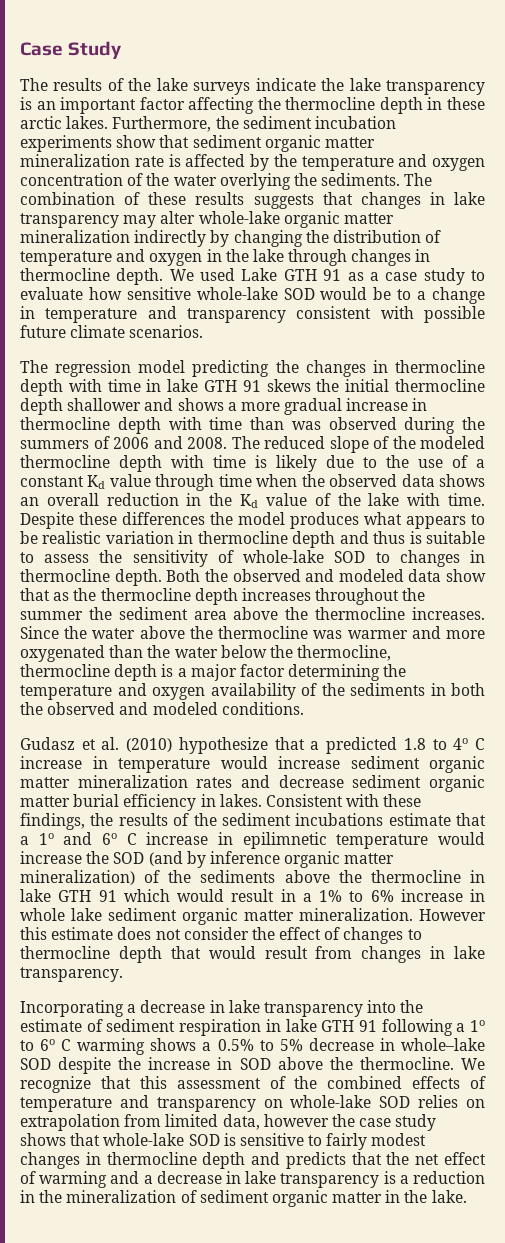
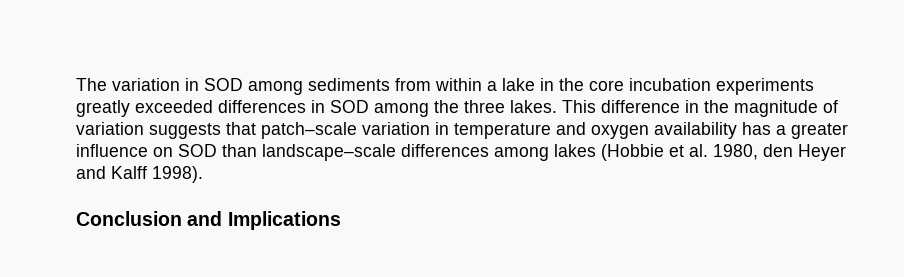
[20,41,122,59] [20,78,486,95] [20,97,485,114] [20,116,396,132] [20,135,375,152] [20,154,485,171] [20,173,433,190] [20,192,485,209] [20,211,394,228] [20,230,442,247] [20,249,431,266] [20,268,486,285] [20,287,486,304] [20,306,485,323] [20,325,204,338] [20,360,486,377] [20,379,486,396] [20,398,428,415] [20,417,485,434] [20,436,485,453] [20,455,485,472] [20,474,486,491] [20,493,485,508] [20,512,485,529] [20,531,486,548] [20,550,486,567] [20,569,486,586] [20,588,426,605] [20,607,485,620] [20,626,485,639] [20,645,392,662] [20,664,407,681] [20,683,485,700] [20,702,304,715] [20,737,486,754] [20,756,485,773] [20,775,485,792] [20,794,422,811] [20,813,486,830] [20,832,485,849] [20,851,395,868] [20,870,486,885] [20,889,485,902] [20,908,486,925] [20,927,422,944] [20,946,485,963] [20,967,123,982] [20,1000,424,1017] [20,1019,485,1036] [20,1038,485,1055] [20,1057,485,1074] [20,1076,486,1093] [20,1095,485,1112] [20,1114,437,1131] [20,1133,427,1150] [20,1152,486,1169] [20,1171,485,1188] [20,1190,467,1207] Case Study // The results of the lake surveys indicate the lake transparency is an important factor affecting the thermocline depth in these arctic lakes. Furthermore, the sediment incubation experiments show that sediment organic matter mineralization rate is affected by the temperature and oxygen concentration of the water overlying the sediments. The combination of these results suggests that changes in lake transparency may alter whole-lake organic matter mineralization indirectly by changing the distribution of temperature and oxygen in the lake through changes in thermocline depth. We used Lake GTH 91 as a case study to evaluate how sensitive whole-lake SOD would be to a change in temperature and transparency consistent with possible future climate scenarios. // The regression model predicting the changes in thermocline depth with time in lake GTH 91 skews the initial thermocline depth shallower and shows a more gradual increase in thermocline depth with time than was observed during the summers of 2006 and 2008. The reduced slope of the modeled thermocline depth with time is likely due to the use of a constant Kd value through time when the observed data shows an overall reduction in the Kd value of the lake with time. Despite these differences the model produces what appears to be realistic variation in thermocline depth and thus is suitable to assess the sensitivity of whole-lake SOD to changes in thermocline depth. Both the observed and modeled data show that as the thermocline depth increases throughout the summer the sediment area above the thermocline increases. Since the water above the thermocline was warmer and more oxygenated than the water below the thermocline, thermocline depth is a major factor determining the temperature and oxygen availability of the sediments in both the observed and modeled conditions. // Gudasz et al. (2010) hypothesize that a predicted 1.8 to 4o C increase in temperature would increase sediment organic matter mineralization rates and decrease sediment organic matter burial efficiency in lakes. Consistent with these findings, the results of the sediment incubations estimate that a 1o and 6o C increase in epilimnetic temperature would increase the SOD (and by inference organic matter mineralization) of the sediments above the thermocline in lake GTH 91 which would result in a 1% to 6% increase in whole lake sediment organic matter mineralization. However this estimate does not consider the effect of changes to thermocline depth that would result from changes in lake transparency. // Incorporating a decrease in lake transparency into the estimate of sediment respiration in lake GTH 91 following a 1o to 6o C warming shows a 0.5% to 5% decrease in whole–lake SOD despite the increase in SOD above the thermocline. We recognize that this assessment of the combined effects of temperature and transparency on whole-lake SOD relies on extrapolation from limited data, however the case study shows that whole-lake SOD is sensitive to fairly modest changes in thermocline depth and predicts that the net effect of warming and a decrease in lake transparency is a reduction in the mineralization of sediment organic matter in the lake. -> [76,78,814,95] [76,100,838,117] [76,122,848,139] [76,144,846,161] [76,166,203,183] [76,211,341,230] The variation in SOD among sediments from within a lake in the core incubation experiments greatly exceeded differences in SOD among the three lakes. This difference in the magnitude of variation suggests that patch–scale variation in temperature and oxygen availability has a greater influence on SOD than landscape–scale differences among lakes (Hobbie et al. 1980, den Heyer and Kalff 1998). // Conclusion and Implications

